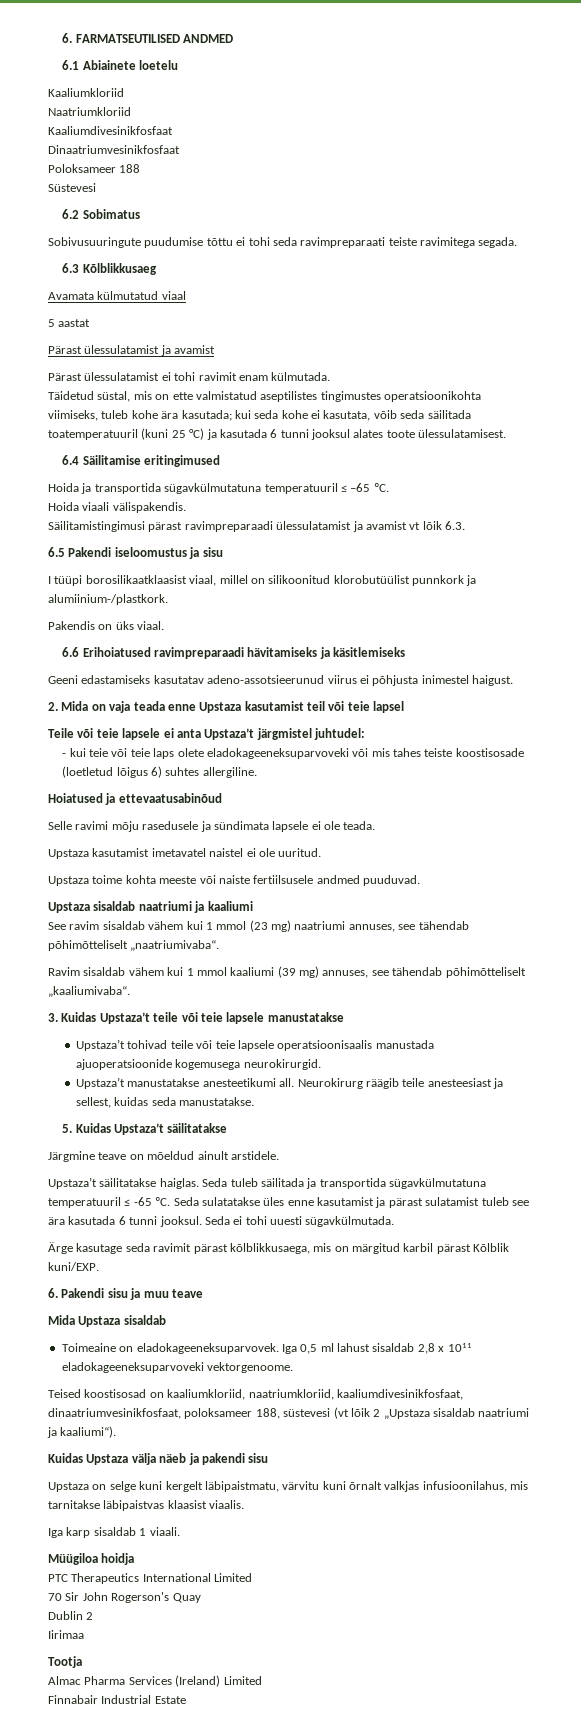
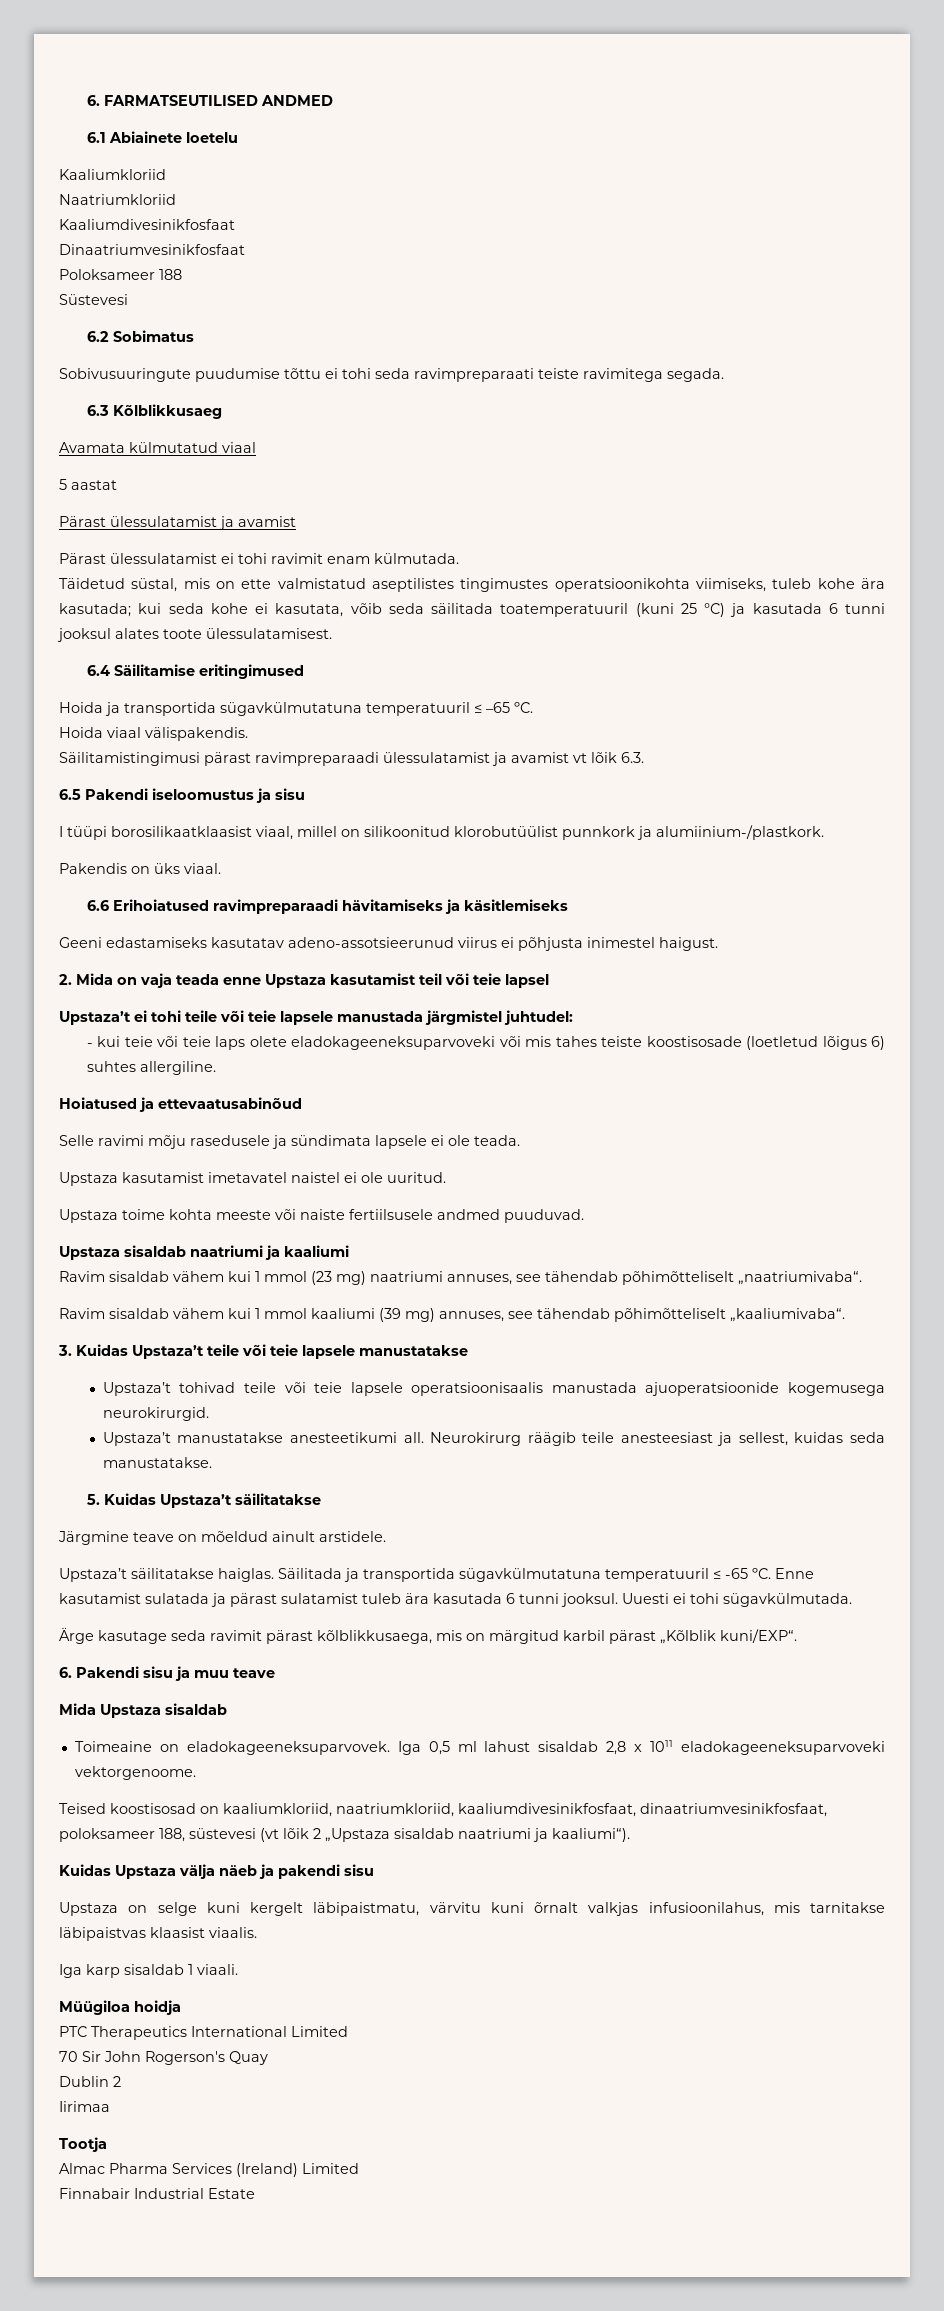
[82,502,110,511] viaali -> [107,727,141,738] viaal
[48,728,255,740] Teile või teie lapsele ei anta Upstaza’t -> [59,1010,423,1025] Upstaza’t ei tohi teile või teie lapsele manustada
[48,921,100,930] See ravim -> [59,1271,105,1282] Ravim
[202,1178,486,1189] [48,1197,374,1208] Seda tuleb säilitada ja transportida sügavkülmutatuna temperatuuril ≤ -65 ºC. Seda sulatatakse üles enne kasutamist -> [278,1568,814,1582] [59,1593,209,1604] Säilitada ja transportida sügavkülmutatuna temperatuuril ≤ -65 ºC. Enne kasutamist sulatada
[511,1200,529,1206] see -> (401, 1598) none
[204,1216,302,1225] Seda ei tohi uuesti -> [622,1593,719,1604] Uuesti ei tohi
[473,1243,510,1252] [48,1262,99,1271] Kõlblik kuni/EXP. -> [660,1629,797,1644] „Kõlblik kuni/EXP“.

